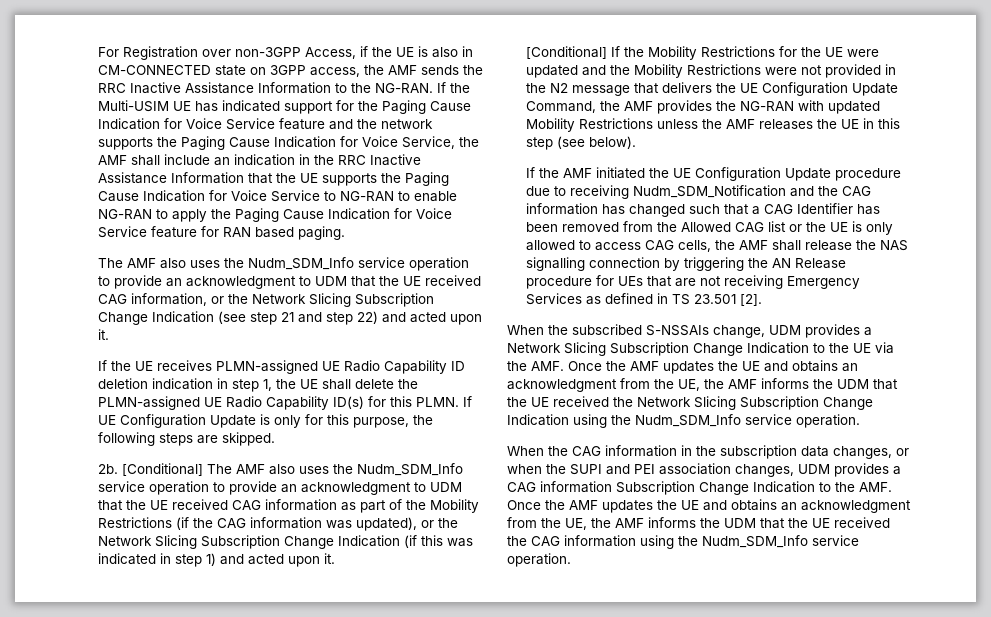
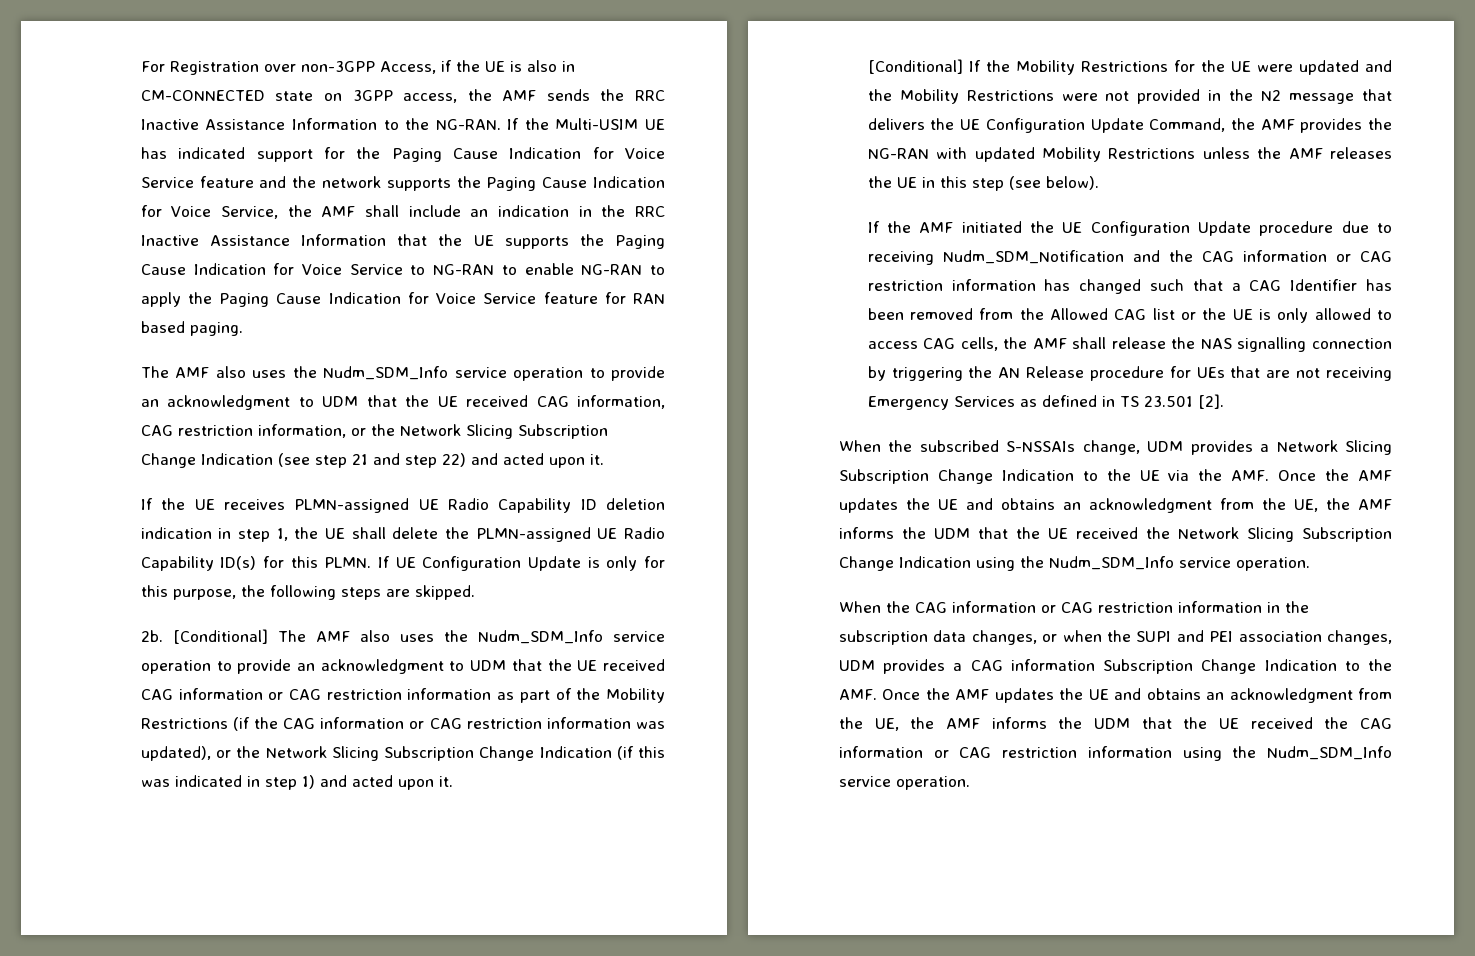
(207, 299) none -> [140,424,346,438] CAG restriction information,
(337, 505) none -> [268,688,492,700] or CAG restriction information
(322, 523) none -> [409,717,631,729] or CAG restriction information
(598, 209) none -> [1335,251,1392,262] [867,279,1036,291] or CAG restriction information
(677, 451) none -> [1041,601,1262,613] or CAG restriction information
(636, 541) none -> [933,746,1172,758] or CAG restriction information

